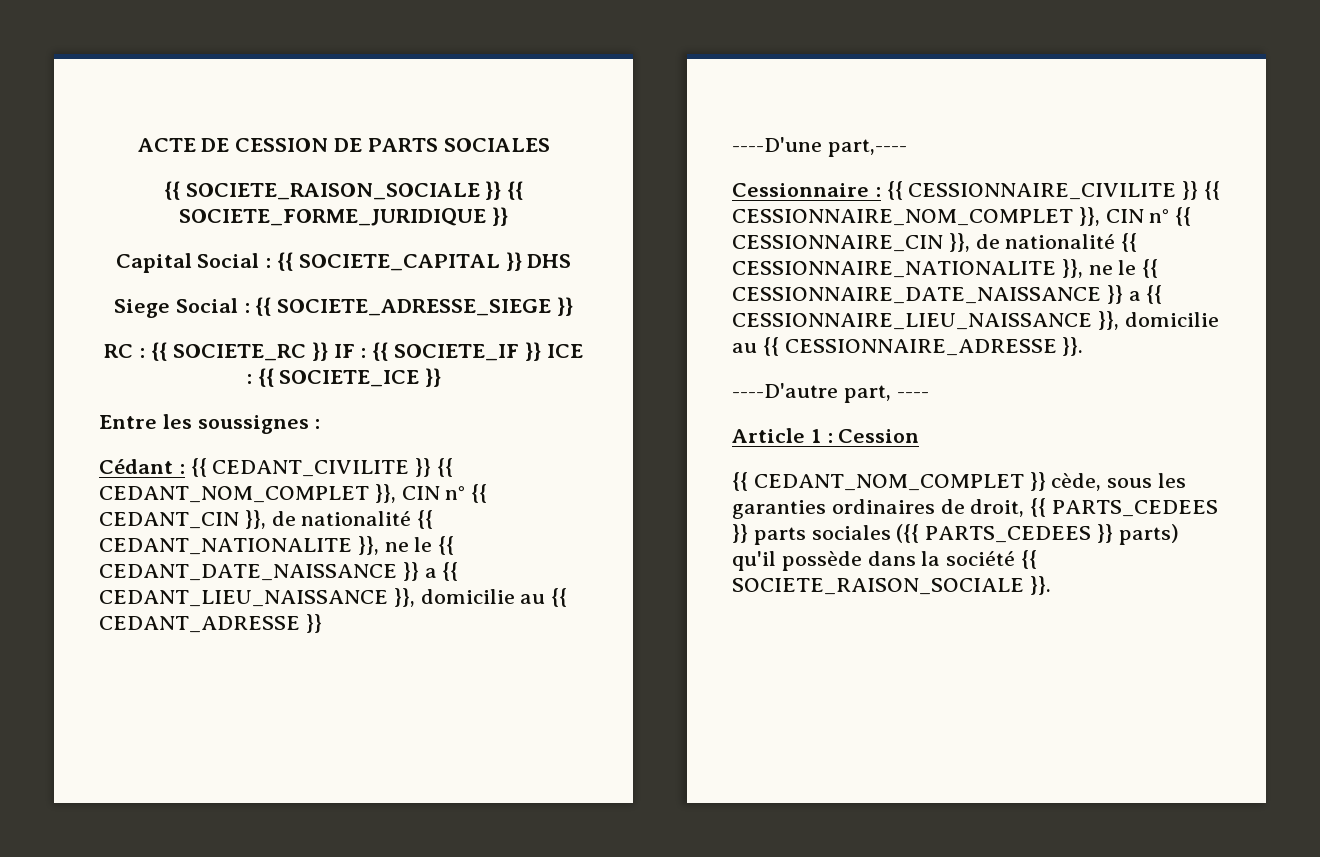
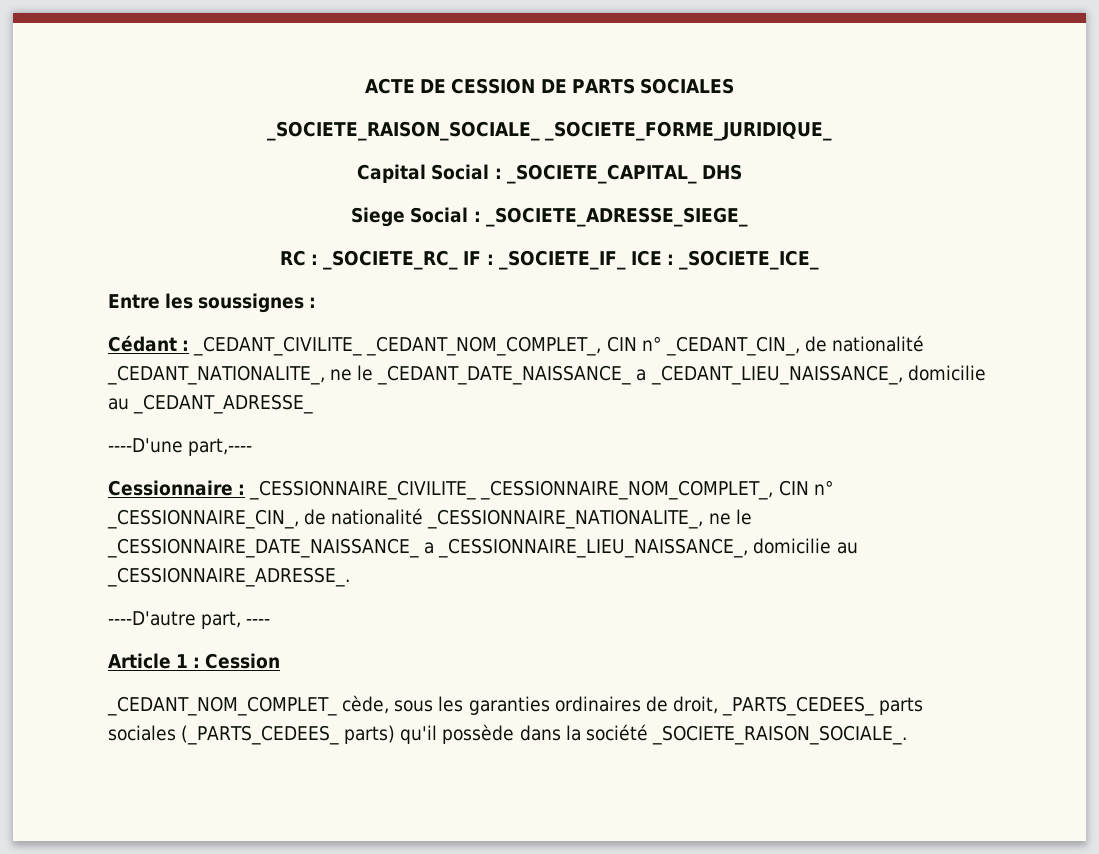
[163,181,524,200] [179,207,508,226] {{ SOCIETE_RAISON_SOCIALE }} {{ SOCIETE_FORME_JURIDIQUE }} -> [266,121,833,141] _SOCIETE_RAISON_SOCIALE_ _SOCIETE_FORME_JURIDIQUE_
[277,252,522,271] {{ SOCIETE_CAPITAL }} -> [506,164,697,184] _SOCIETE_CAPITAL_
[255,297,574,316] {{ SOCIETE_ADRESSE_SIEGE }} -> [485,207,748,227] _SOCIETE_ADRESSE_SIEGE_
[151,342,583,361] [245,368,442,387] {{ SOCIETE_RC }} IF : {{ SOCIETE_IF }} ICE : {{ SOCIETE_ICE }} -> [323,250,820,270] _SOCIETE_RC_ IF : _SOCIETE_IF_ ICE : _SOCIETE_ICE_
[190,458,454,477] [99,484,488,503] [99,510,434,529] [99,536,455,555] [99,562,459,581] [99,588,568,607] [99,614,322,633] [732,137,907,157] [732,181,1221,200] [732,207,1192,226] [732,233,1138,252] [732,259,1159,278] [732,285,1163,304] [732,311,1219,330] [732,337,1084,356] {{ CEDANT_CIVILITE }} {{ CEDANT_NOM_COMPLET }}, CIN n° {{ CEDANT_CIN }}, de nationalité {{ CEDANT_NATIONALITE }}, ne le {{ CEDANT_DATE_NAISSANCE }} a {{ CEDANT_LIEU_NAISSANCE }}, domicilie au {{ CEDANT_ADRESSE }} // ----D'une part,---- // Cessionnaire : {{ CESSIONNAIRE_CIVILITE }} {{ CESSIONNAIRE_NOM_COMPLET }}, CIN n° {{ CESSIONNAIRE_CIN }}, de nationalité {{ CESSIONNAIRE_NATIONALITE }}, ne le {{ CESSIONNAIRE_DATE_NAISSANCE }} a {{ CESSIONNAIRE_LIEU_NAISSANCE }}, domicilie au {{ CESSIONNAIRE_ADRESSE }}. -> [193,335,925,356] [107,365,986,385] [108,394,314,414] [108,438,253,456] [108,480,834,500] [107,508,752,529] [107,538,858,558] [107,567,350,587] _CEDANT_CIVILITE_ _CEDANT_NOM_COMPLET_, CIN n° _CEDANT_CIN_, de nationalité _CEDANT_NATIONALITE_, ne le _CEDANT_DATE_NAISSANCE_ a _CEDANT_LIEU_NAISSANCE_, domicilie au _CEDANT_ADRESSE_ // ----D'une part,---- // Cessionnaire : _CESSIONNAIRE_CIVILITE_ _CESSIONNAIRE_NOM_COMPLET_, CIN n° _CESSIONNAIRE_CIN_, de nationalité _CESSIONNAIRE_NATIONALITE_, ne le _CESSIONNAIRE_DATE_NAISSANCE_ a _CESSIONNAIRE_LIEU_NAISSANCE_, domicilie au _CESSIONNAIRE_ADRESSE_.
[732,472,1046,491] {{ CEDANT_NOM_COMPLET }} -> [107,696,337,716] _CEDANT_NOM_COMPLET_
[1030,498,1219,517] [732,524,1114,545] {{ PARTS_CEDEES }} parts sociales ({{ PARTS_CEDEES }} -> [722,696,924,716] [108,725,340,745] _PARTS_CEDEES_ parts sociales (_PARTS_CEDEES_
[1021,550,1038,569] [732,576,1051,595] {{ SOCIETE_RAISON_SOCIALE }}. -> [652,725,908,745] _SOCIETE_RAISON_SOCIALE_.

